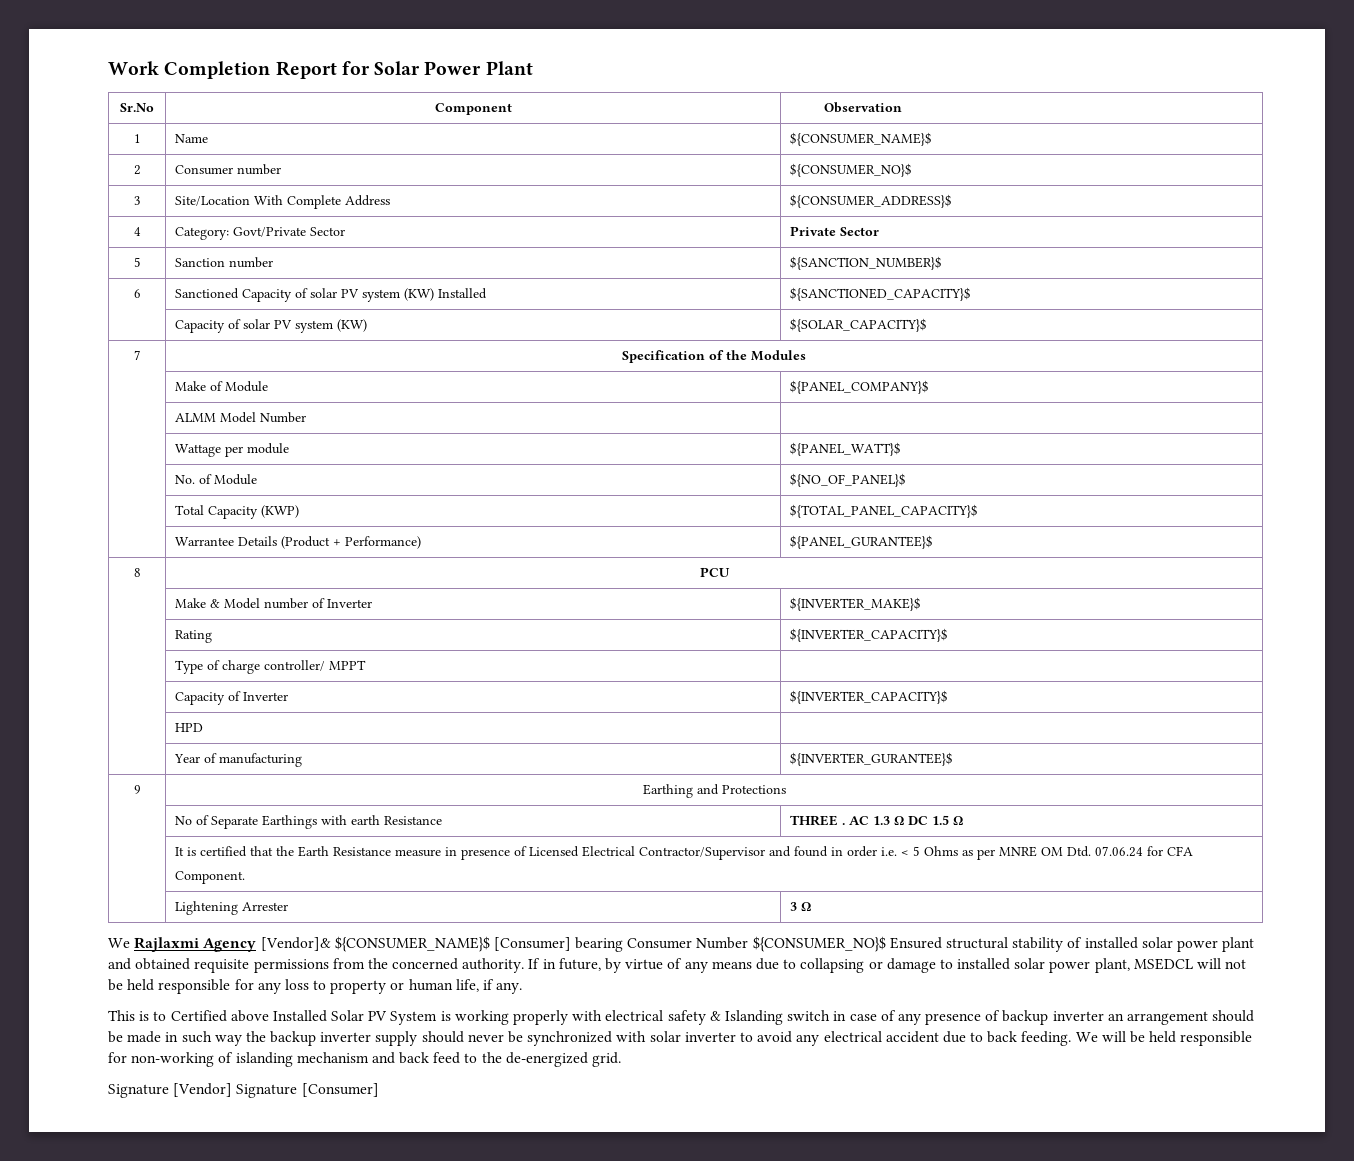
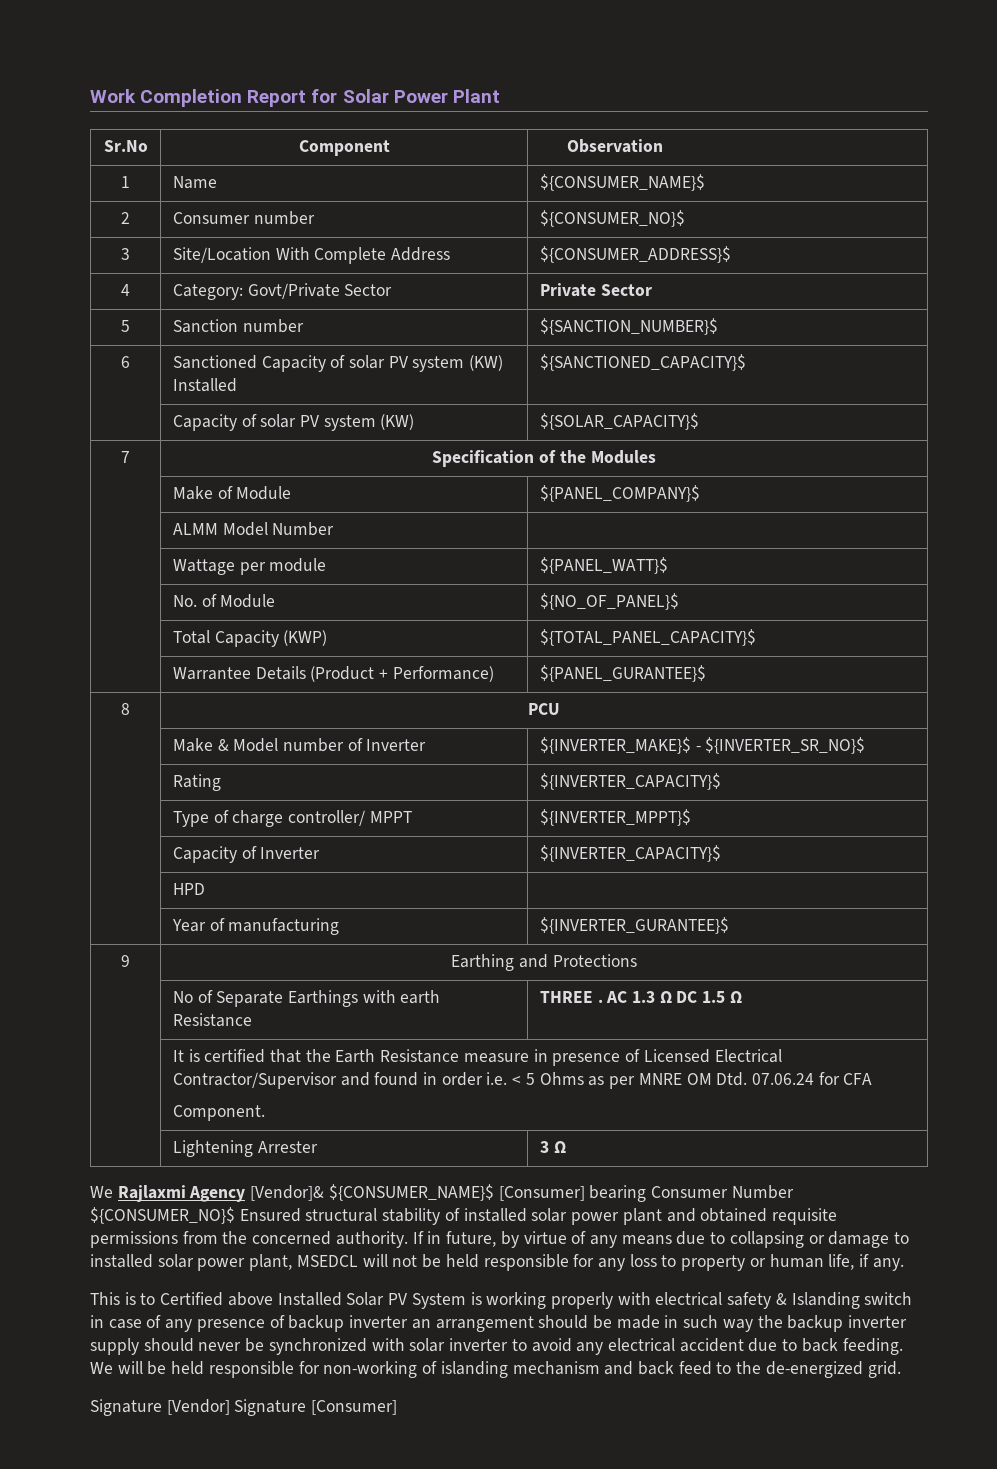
(922, 604) none -> [695,737,866,754] - ${INVERTER_SR_NO}$
(367, 665) none -> [539,809,691,826] ${INVERTER_MPPT}$

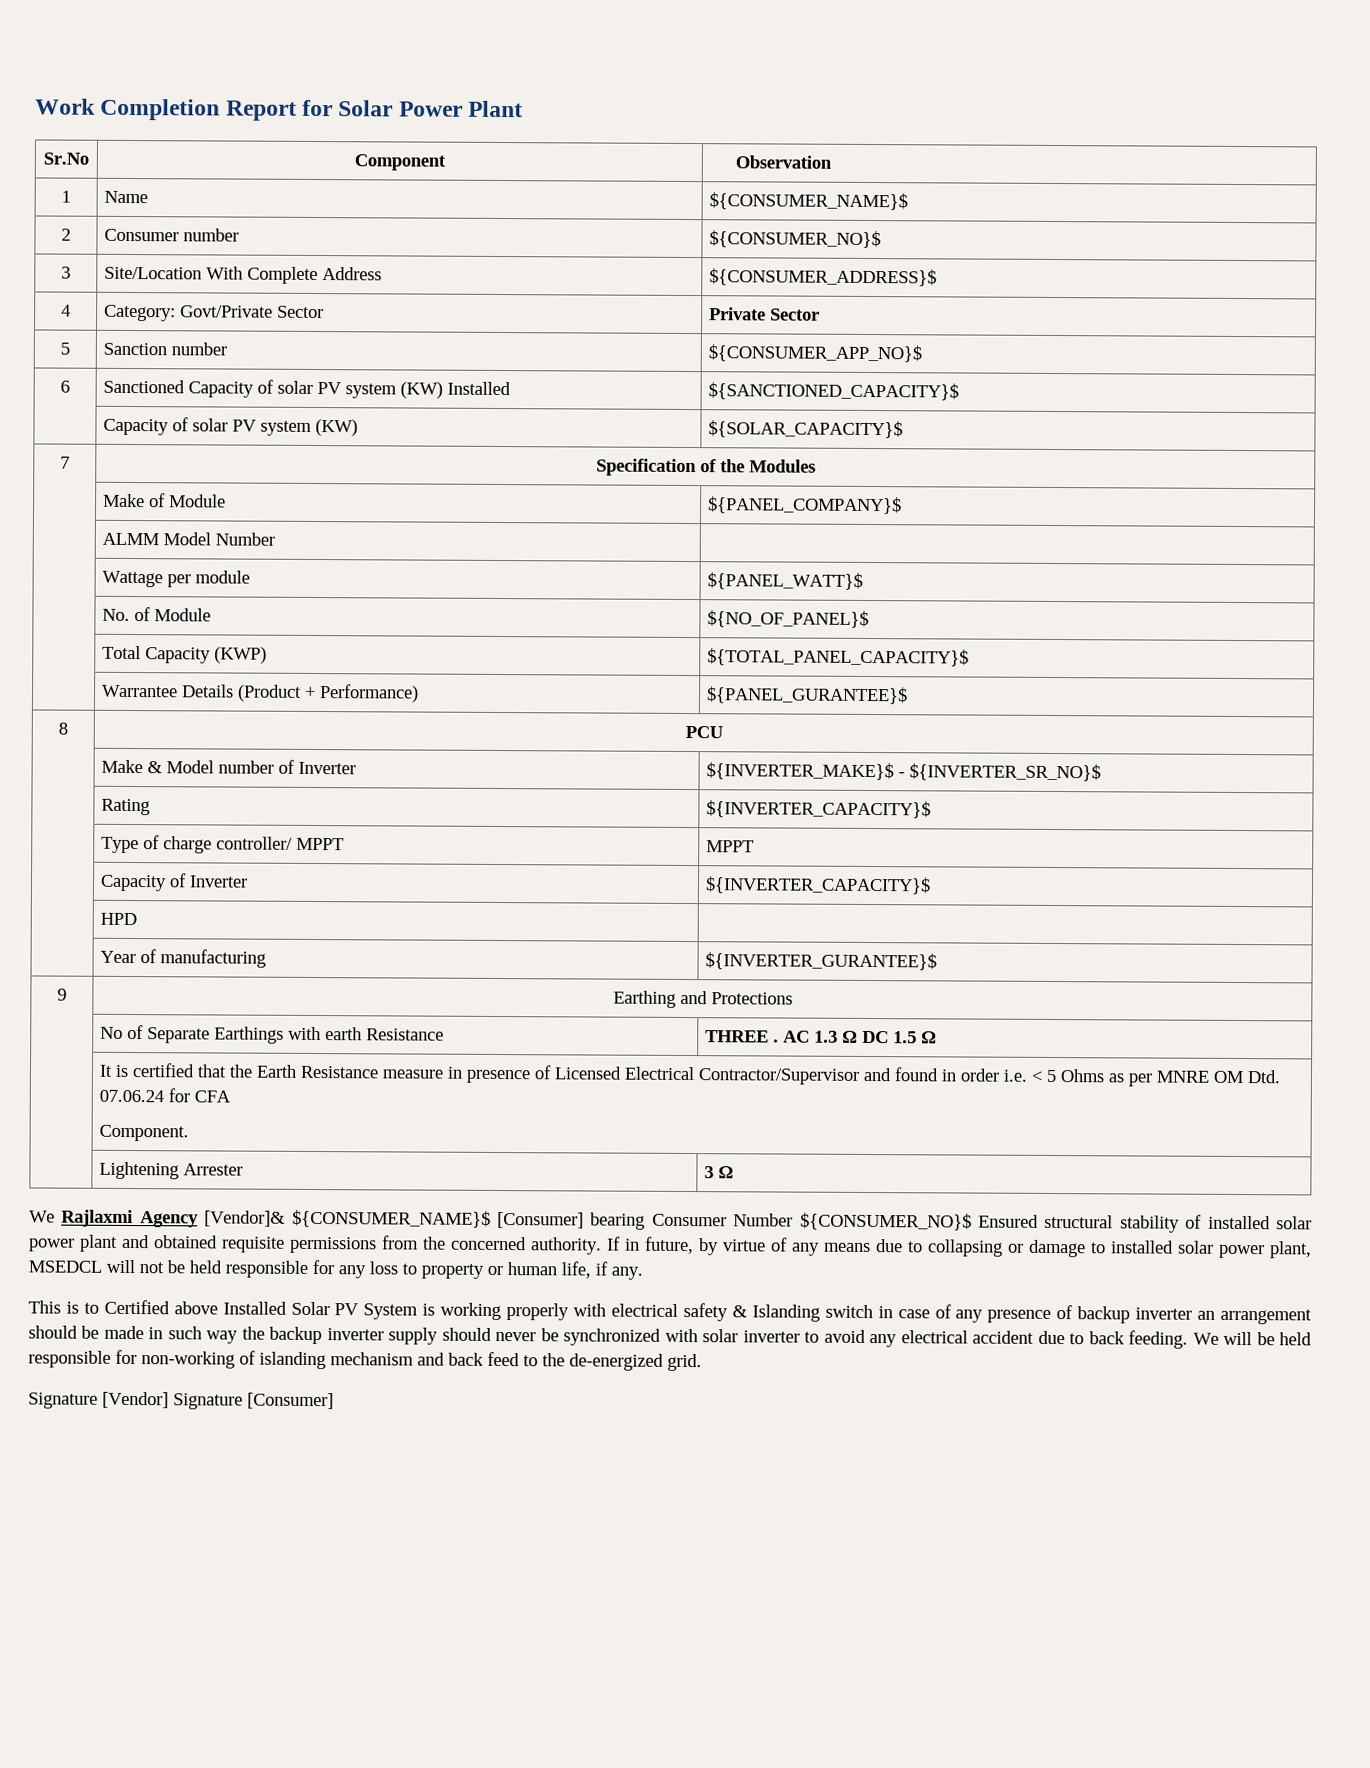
[539,318,718,335] ${SANCTION_NUMBER}$ -> [708,344,923,363] ${CONSUMER_APP_NO}$
[539,809,691,826] ${INVERTER_MPPT}$ -> [706,840,755,853] MPPT

